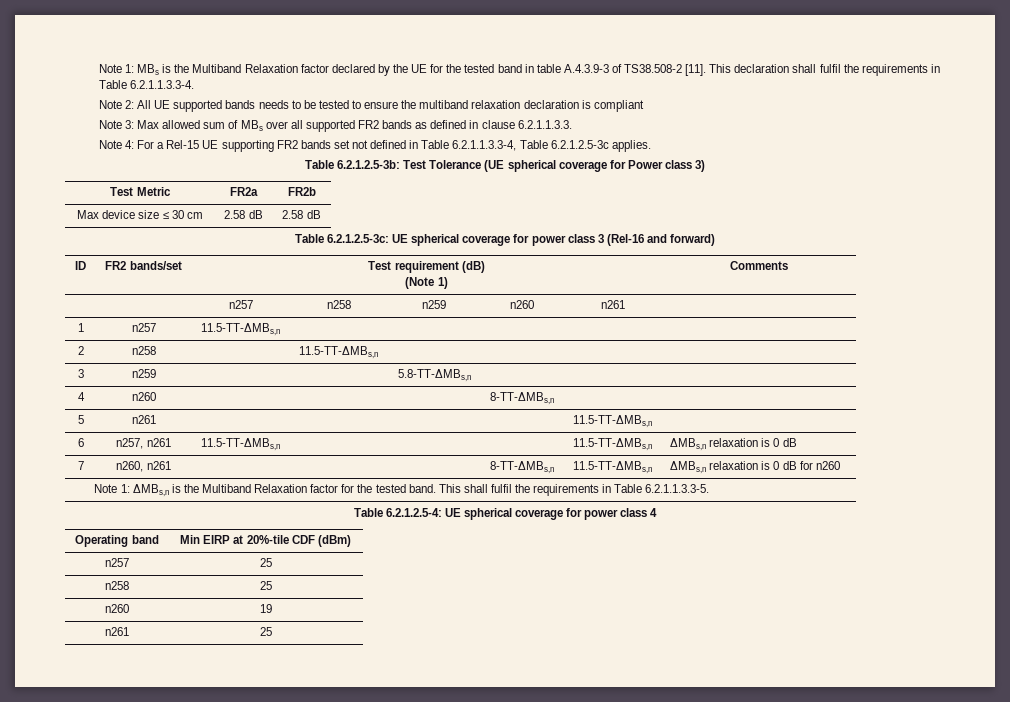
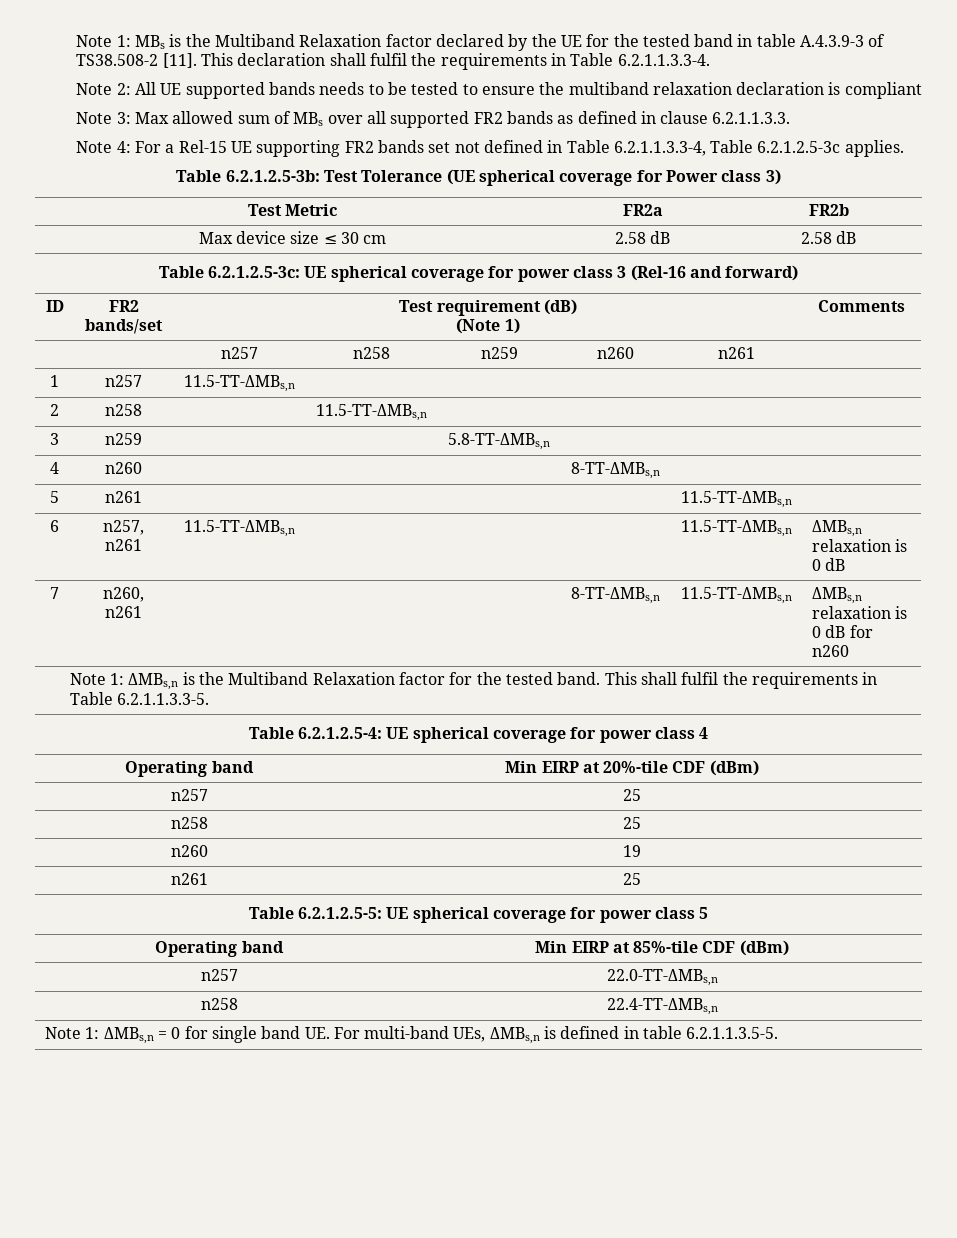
(272, 631) none -> [248,907,709,923] [155,941,284,957] [535,940,789,956] [200,969,238,981] [606,969,718,986] [200,998,238,1010] [606,998,718,1015] [44,1026,779,1044] // Table 6.2.1.2.5-5: UE spherical coverage for power class 5 // Operating band | Min EIRP at 85%-tile CDF (dBm) // n257 | 22.0-TT-ΔMBs,n // n258 | 22.4-TT-ΔMBs,n // Note 1: ΔMBs,n = 0 for single band UE. For multi-band UEs, ΔMBs,n is defined in table 6.2.1.1.3.5-5.

